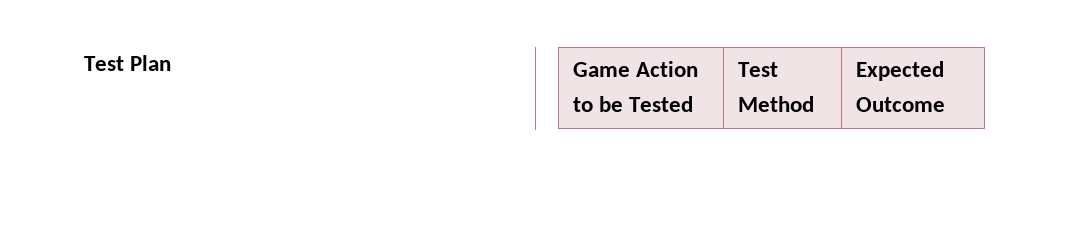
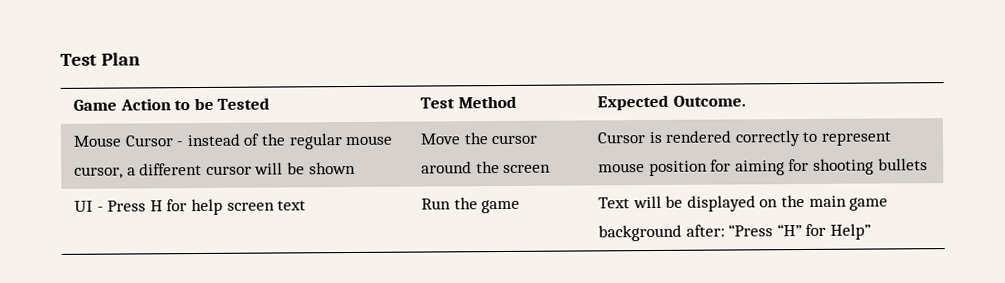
[855,97,945,112] Outcome -> [672,95,746,107] [73,133,394,150] [74,161,356,179] [420,132,539,145] [421,161,552,174] [597,130,893,147] [598,158,928,177] [74,198,307,216] [421,197,521,214] [598,194,889,212] [598,223,872,242] Outcome. // Mouse Cursor - instead of the regular mouse cursor, a different cursor will be shown | Move the cursor around the screen | Cursor is rendered correctly to represent mouse position for aiming for shooting bullets // UI - Press H for help screen text | Run the game | Text will be displayed on the main game background after: “Press “H” for Help”

